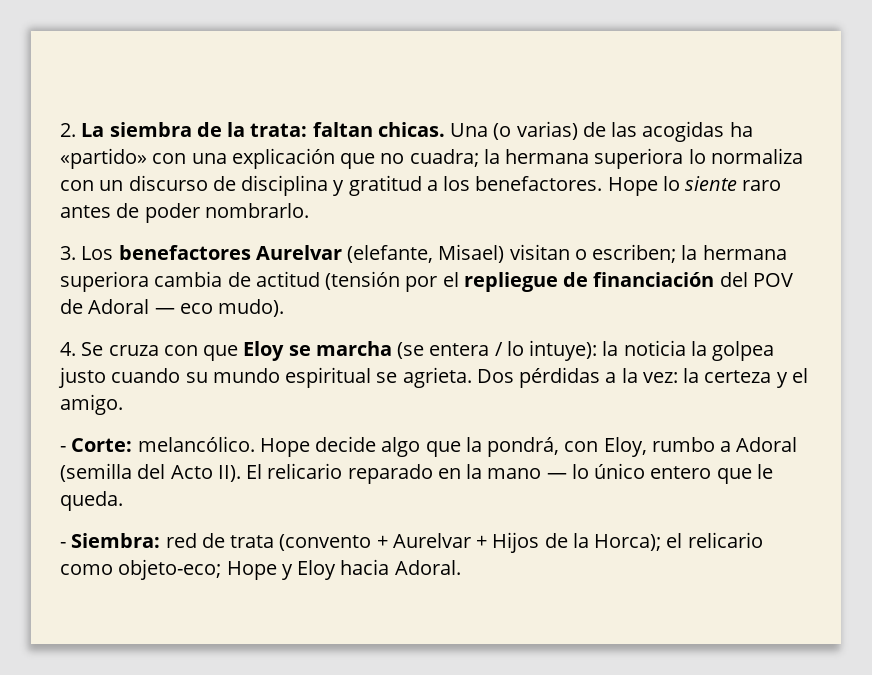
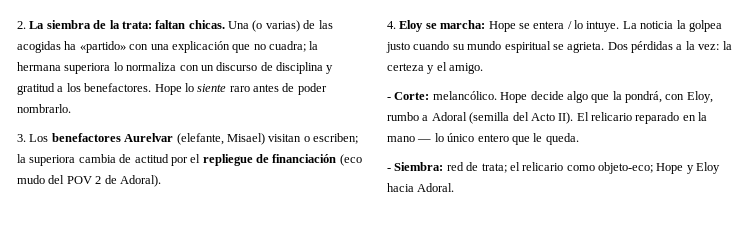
[702,245,787,260] hermana -> (26, 158) none
[325,271,401,290] (tensión -> (169, 158) none
[719,272,793,287] [60,299,285,317] [60,341,425,361] del POV de Adoral — eco mudo). // 4. Se cruza con que Eloy se marcha (se -> [339,154,362,166] [17,175,161,187] [387,20,530,32] (eco mudo del POV 2 de Adoral). // 4. Eloy se marcha: Hope se
[529,340,619,361] intuye): la -> [586,21,637,32] intuye. La
[230,532,662,553] trata (convento + Aurelvar + Hijos de la Horca); -> [481,163,507,173] trata;

